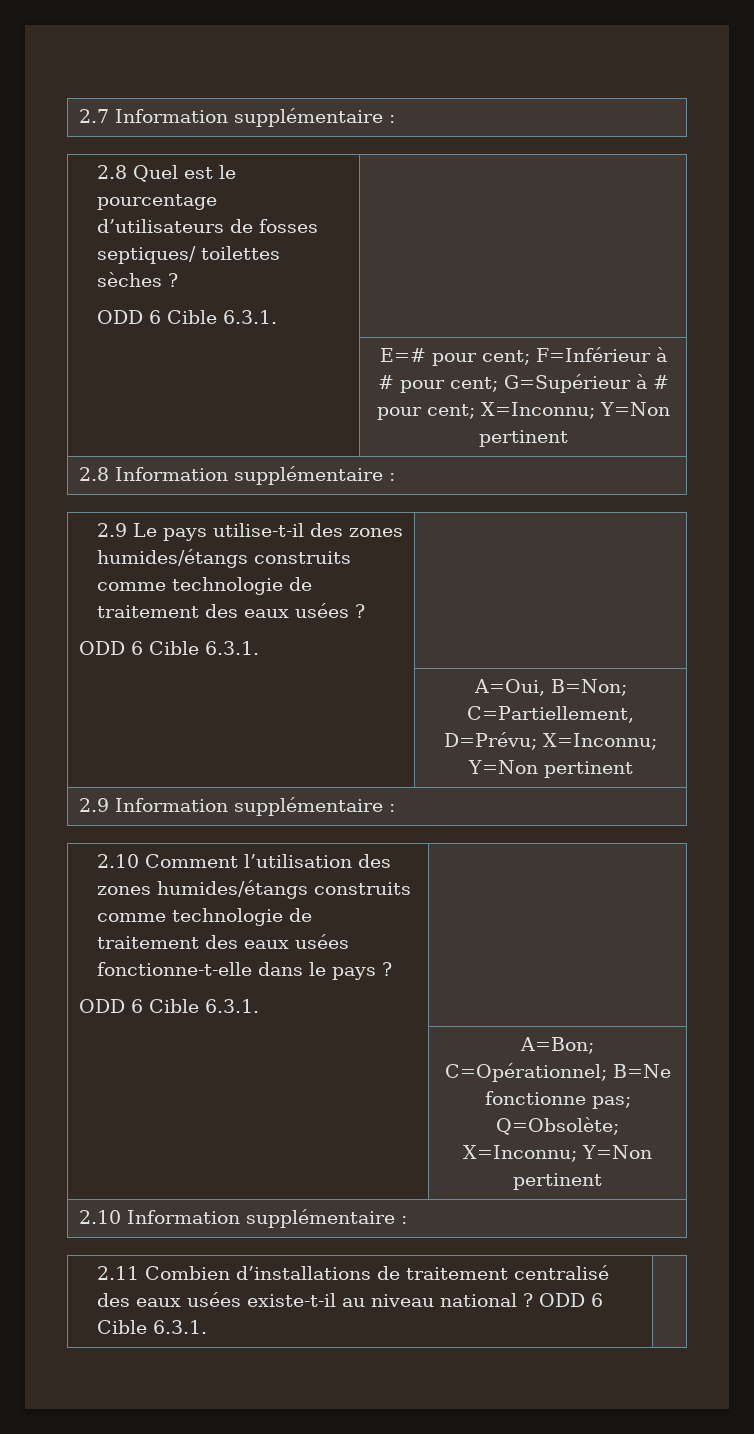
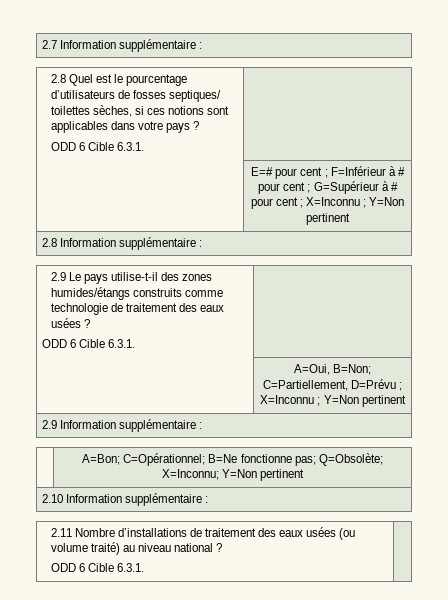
[96,272,162,287] sèches -> [92,105,230,117] [50,121,190,133] sèches, si ces notions sont applicables dans votre pays
[481,350,530,365] cent; -> [300,167,328,178] cent ;
[449,377,498,392] cent; -> [283,182,311,193] cent ;
[426,402,595,419] cent; X=Inconnu; -> [275,197,367,208] cent ; X=Inconnu ;
[444,732,657,750] D=Prévu; X=Inconnu; -> [351,379,403,391] [260,395,321,406] D=Prévu ; X=Inconnu ;
[96,854,391,868] [96,880,411,899] [96,908,312,926] [96,934,349,949] [96,962,392,980] [78,999,259,1013] // 2.10 Comment l’utilisation des zones humides/étangs construits comme technologie de traitement des eaux usées fonctionne-t-elle dans le pays ? // ODD 6 Cible 6.3.1. | -> (203, 425) none
[144,1266,230,1280] Combien -> [74,528,115,537] Nombre
[513,1265,609,1280] [96,1292,336,1307] centralisé des eaux usées existe-t-il -> [258,527,356,540] [50,542,120,555] des eaux usées (ou volume traité)
(533, 1300) none -> (223, 547) //

